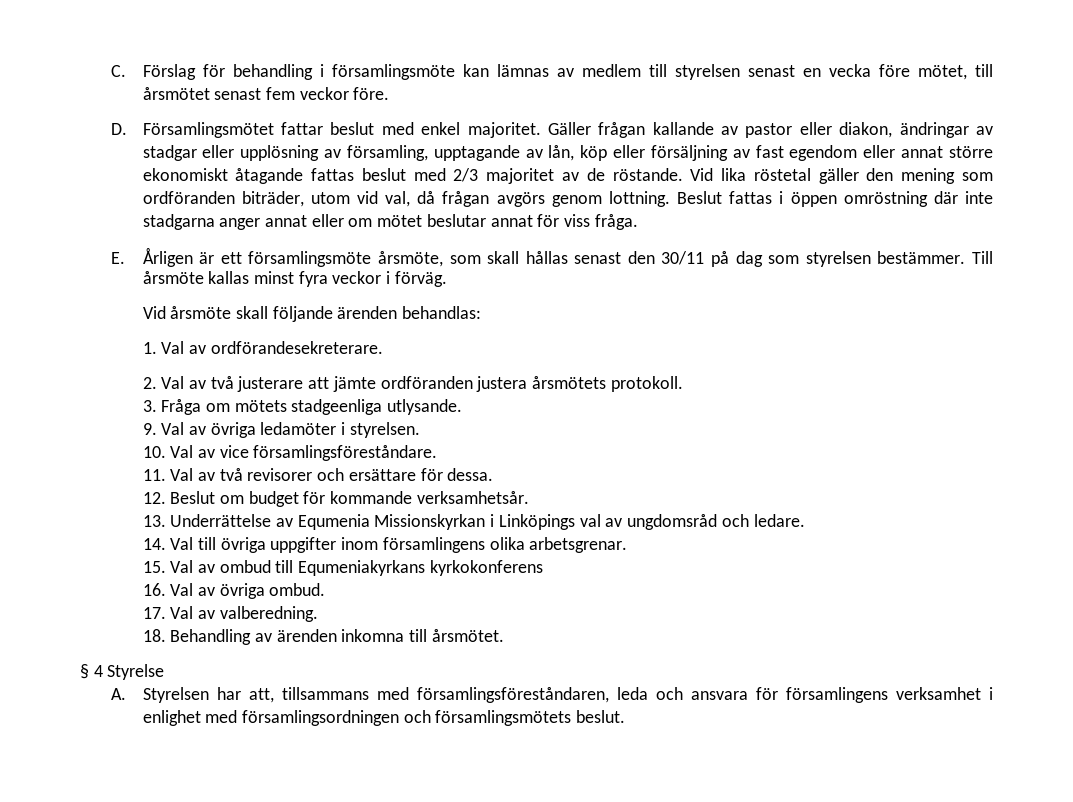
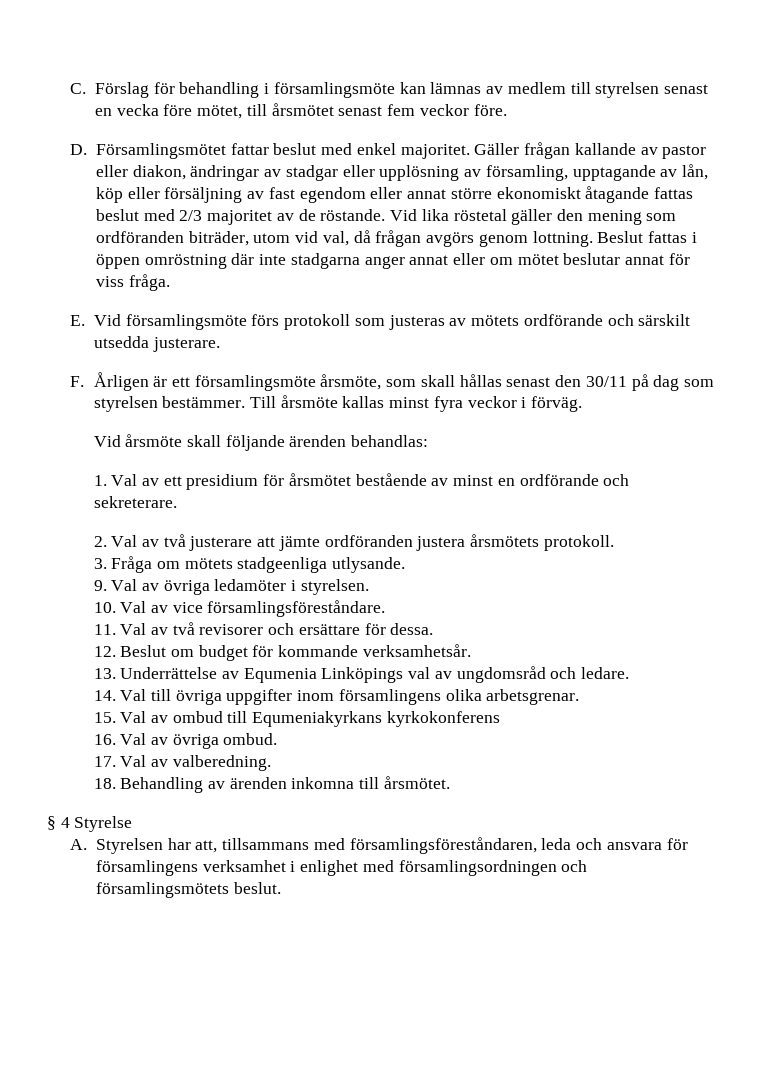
(126, 258) none -> [94,314,691,330] [94,336,220,352] [70,376,85,387] Vid församlingsmöte förs protokoll som justeras av mötets ordförande och särskilt utsedda justerare. // F.
[210,341,383,354] ordförandesekreterare. -> [163,473,630,490] [93,496,177,508] ett presidium för årsmötet bestående av minst en ordförande och sekreterare.
[374,514,495,530] Missionskyrkan i -> (317, 675) none

